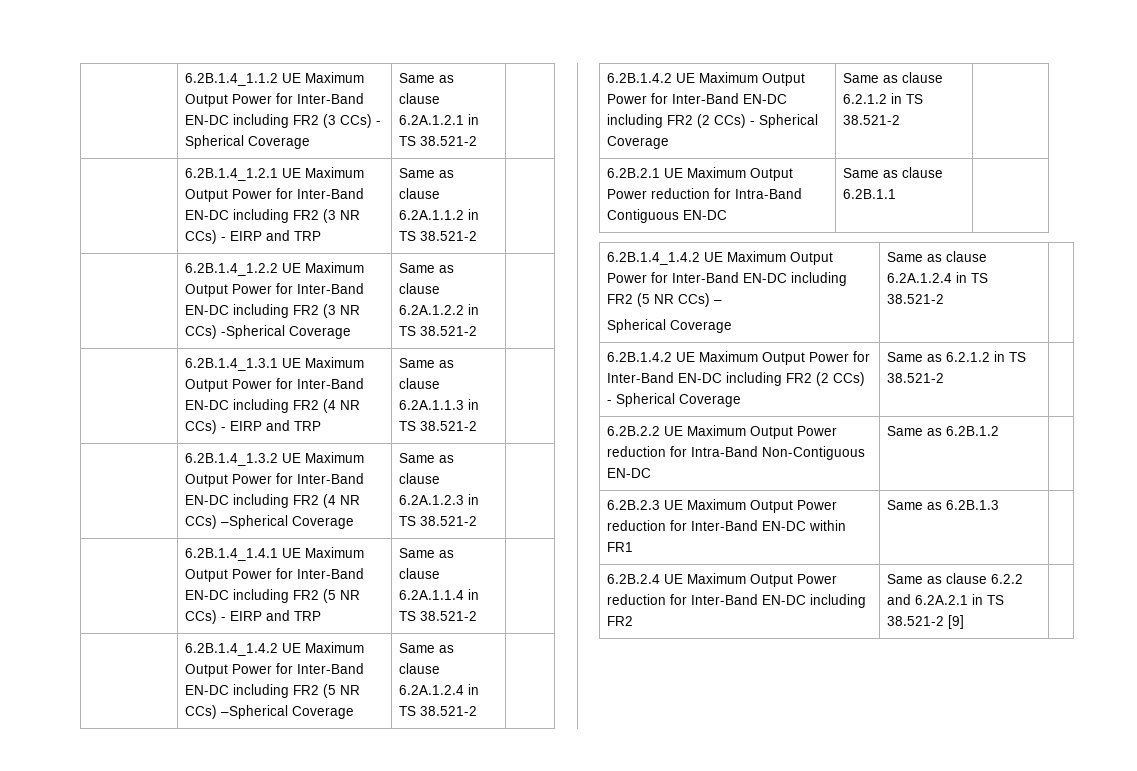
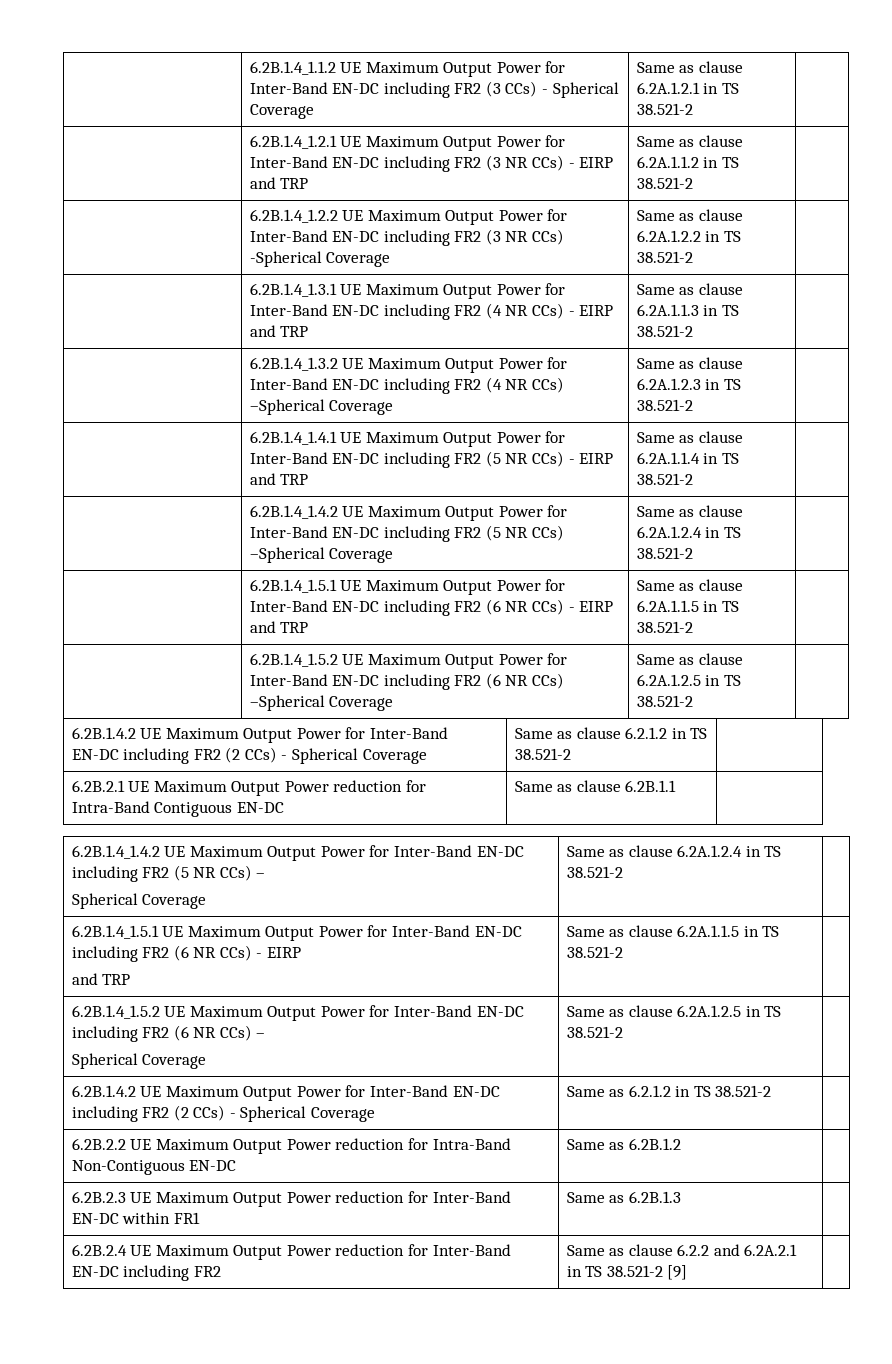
(478, 711) none -> [249,579,566,595] [249,599,614,616] [249,621,309,633] [636,579,743,591] [636,600,739,612] [636,621,693,633] [249,653,568,669] [249,673,565,690] [249,695,394,711] [636,653,743,665] [636,674,741,686] [636,695,693,707] // | 6.2B.1.4_1.5.1 UE Maximum Output Power for Inter-Band EN-DC including FR2 (6 NR CCs) - EIRP and TRP | Same as clause 6.2A.1.1.5 in TS 38.521-2 | // | 6.2B.1.4_1.5.2 UE Maximum Output Power for Inter-Band EN-DC including FR2 (6 NR CCs) –Spherical Coverage | Same as clause 6.2A.1.2.5 in TS 38.521-2 |
(945, 299) none -> [71,925,522,941] [71,945,302,962] [71,973,131,985] [566,925,780,937] [566,946,623,958] [71,1005,524,1021] [71,1025,266,1042] [71,1053,207,1069] [566,1005,782,1017] [566,1026,623,1038] // 6.2B.1.4_1.5.1 UE Maximum Output Power for Inter-Band EN-DC including FR2 (6 NR CCs) - EIRP // and TRP | Same as clause 6.2A.1.1.5 in TS 38.521-2 | // 6.2B.1.4_1.5.2 UE Maximum Output Power for Inter-Band EN-DC including FR2 (6 NR CCs) – // Spherical Coverage | Same as clause 6.2A.1.2.5 in TS 38.521-2 |

